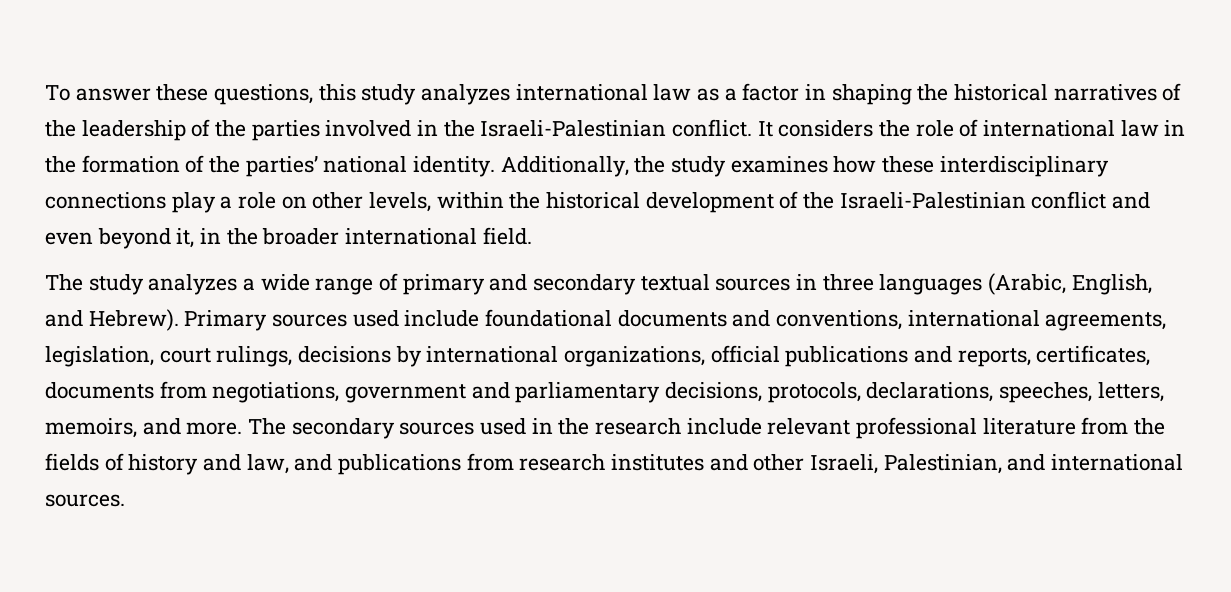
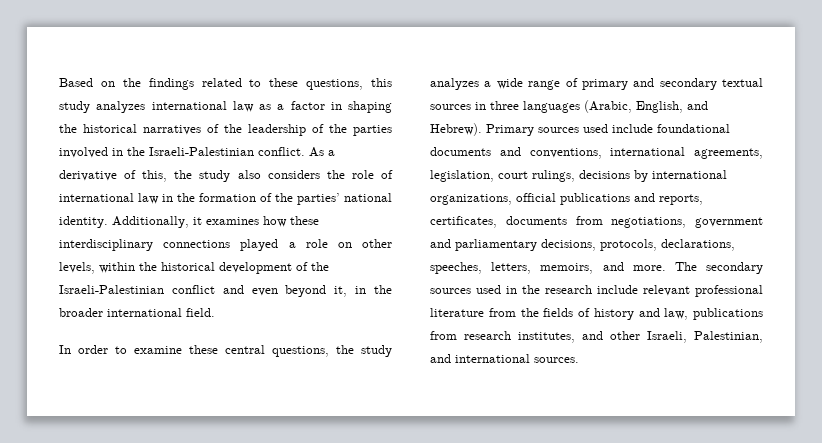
[45,85,151,101] To answer -> [59,78,262,90] Based on the findings related to
[757,121,773,137] It -> [309,147,335,157] [59,170,261,182] As a derivative of this, the study also
[634,156,727,177] the study -> [193,217,202,225] it
[171,192,216,213] play -> [240,239,279,251] played
[45,274,83,291] The -> [59,345,354,357] In order to examine these central questions, the
[294,454,333,471] and -> (689, 314) none
[611,454,705,471] institutes -> [518,332,575,343] institutes,

